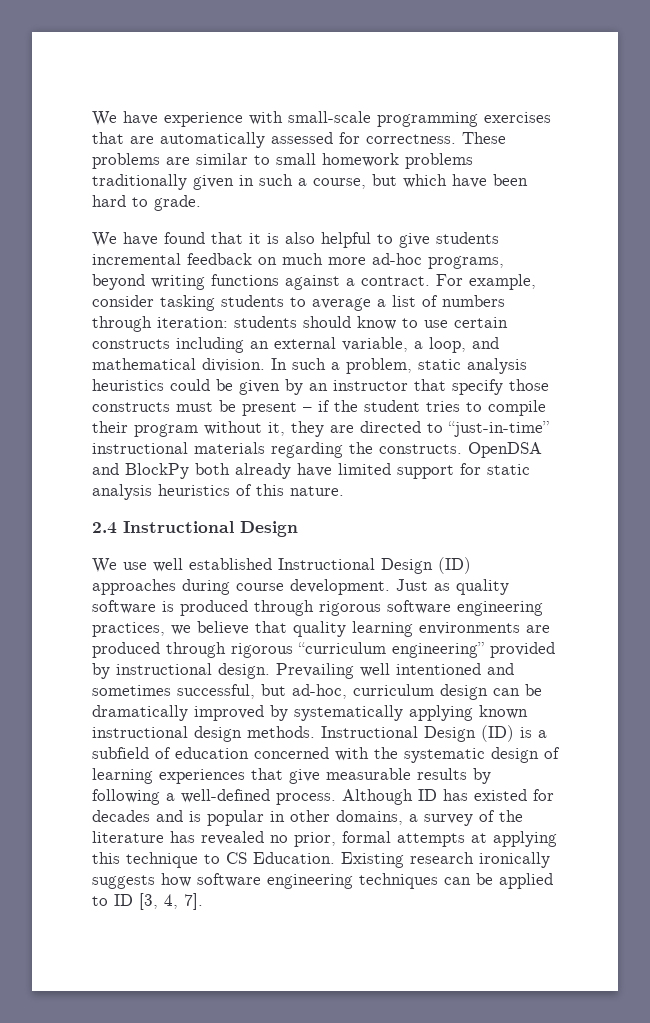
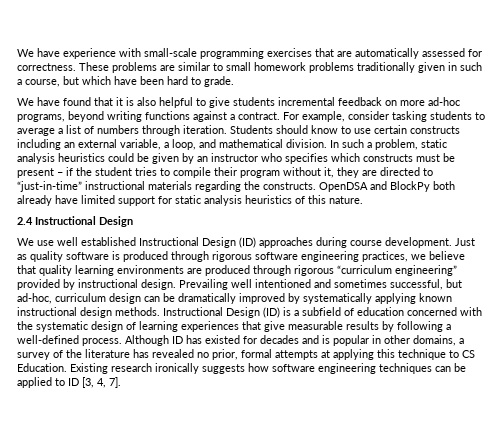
[282,253,323,265] much -> (397, 103) none
[157,316,297,328] iteration: students -> [183,125,273,134] iteration. Students
[414,379,549,395] that specify those -> [261,153,360,164] who specifies which

